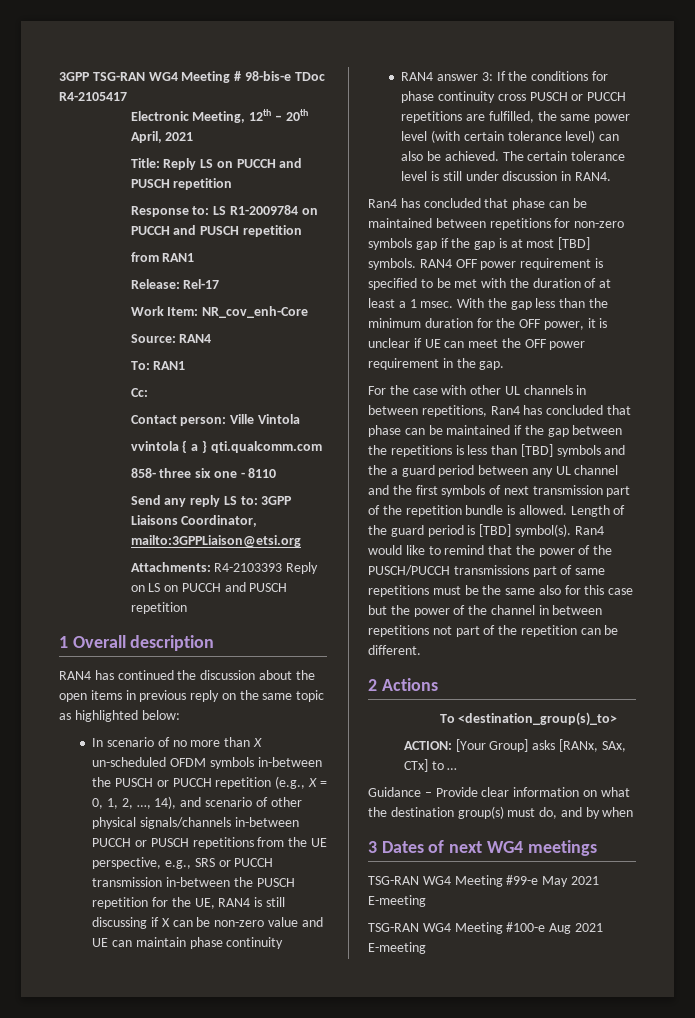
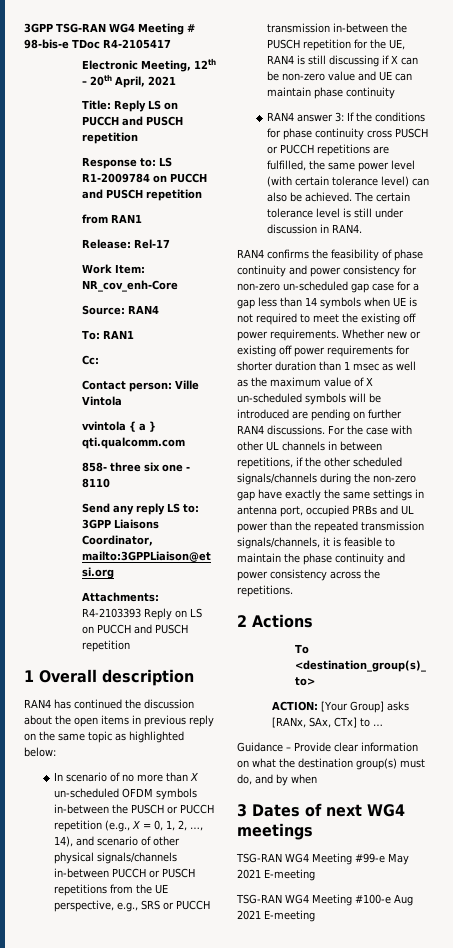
[368,198,587,210] [368,218,625,230] [368,237,591,250] [368,258,603,270] [368,278,612,290] [368,298,609,310] [368,318,608,330] [368,338,586,350] [368,358,505,370] Ran4 has concluded that phase can be maintained between repetitions for non-zero symbols gap if the gap is at most [TBD] symbols. RAN4 OFF power requirement is specified to be met with the duration of at least a 1 msec. With the gap less than the minimum duration for the OFF power, it is unclear if UE can meet the OFF power requirement in the gap. // -> [237,249,423,261] [237,265,417,277] [237,281,419,293] [237,297,417,309] [237,313,416,325] [237,329,421,341] [237,345,410,357] [237,361,416,371] [237,377,373,387] [237,393,381,405] [237,409,402,421] [237,425,325,435] RAN4 confirms the feasibility of phase continuity and power consistency for non-zero un-scheduled gap case for a gap less than 14 symbols when UE is not required to meet the existing off power requirements. Whether new or existing off power requirements for shorter duration than 1 msec as well as the maximum value of X un-scheduled symbols will be introduced are pending on further RAN4 discussions.
[490,405,631,415] [368,425,623,437] [368,444,626,457] [368,465,619,477] [368,485,631,497] [368,505,626,517] [368,524,604,537] [368,545,613,557] [368,565,606,577] [368,585,634,597] [368,605,603,617] [368,625,619,637] [368,645,421,655] Ran4 has concluded that phase can be maintained if the gap between the repetitions is less than [TBD] symbols and the a guard period between any UL channel and the first symbols of next transmission part of the repetition bundle is allowed. Length of the guard period is [TBD] symbol(s). Ran4 would like to remind that the power of the PUSCH/PUCCH transmissions part of same repetitions must be the same also for this case but the power of the channel in between repetitions not part of the repetition can be different. -> [296,457,402,467] [237,473,416,485] [237,489,424,501] [237,505,414,517] [237,521,424,533] [237,537,395,549] [237,553,405,565] [237,569,380,581] [237,585,293,597] if the other scheduled signals/channels during the non-zero gap have exactly the same settings in antenna port, occupied PRBs and UL power than the repeated transmission signals/channels, it is feasible to maintain the phase continuity and power consistency across the repetitions.

